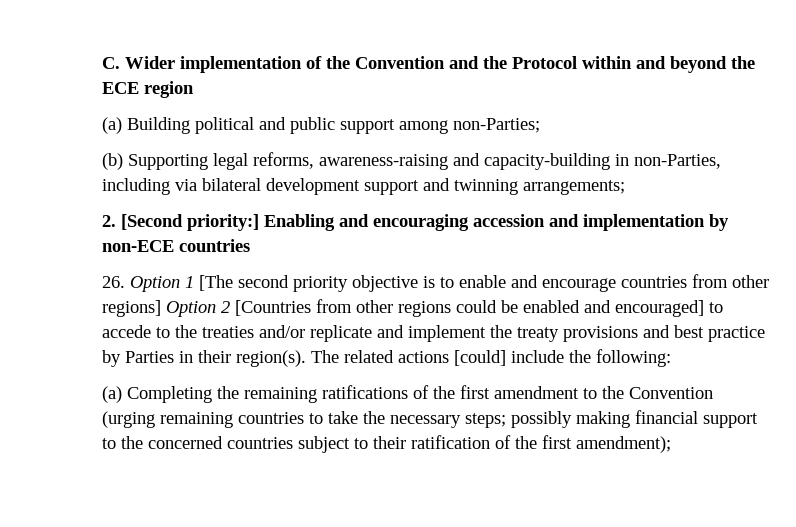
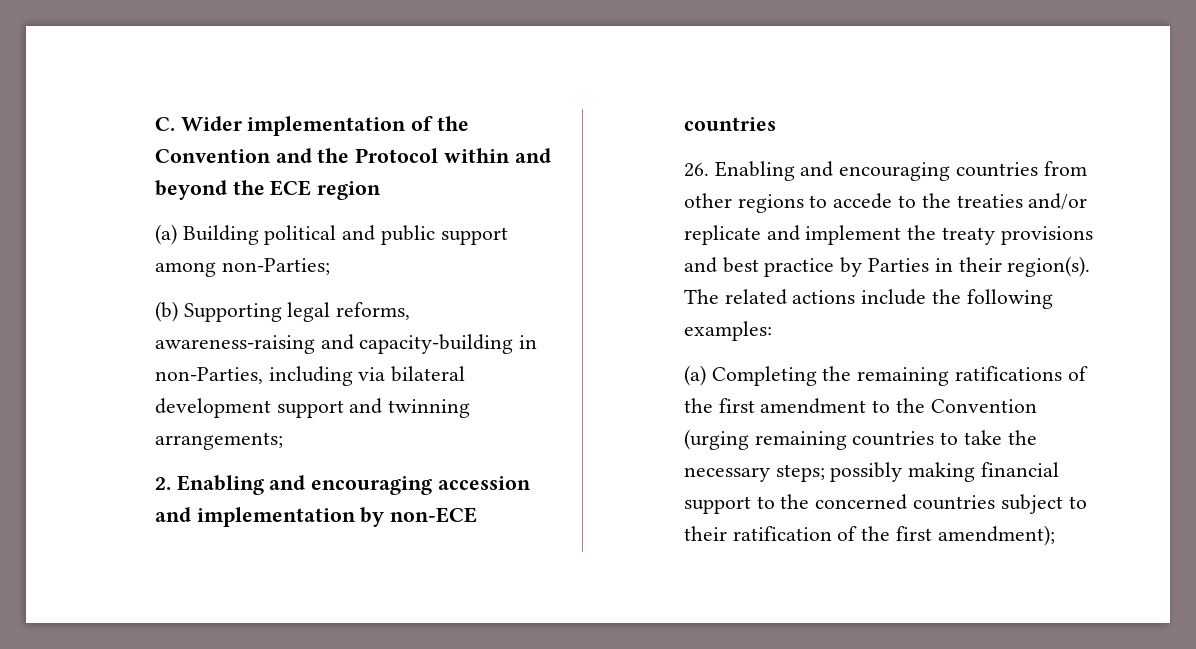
[120,214,259,231] [Second priority:] -> (171, 483) none
[129,274,769,292] [101,299,704,317] Option 1 [The second priority objective is to enable and encourage countries from other regions] Option 2 [Countries from other regions could be enabled and encouraged] -> [714,161,1087,181] [683,193,804,213] Enabling and encouraging countries from other regions
[453,350,506,366] [could] -> (856, 297) none
[595,349,671,367] following: -> [966,289,1053,309] [683,321,772,341] following examples:

